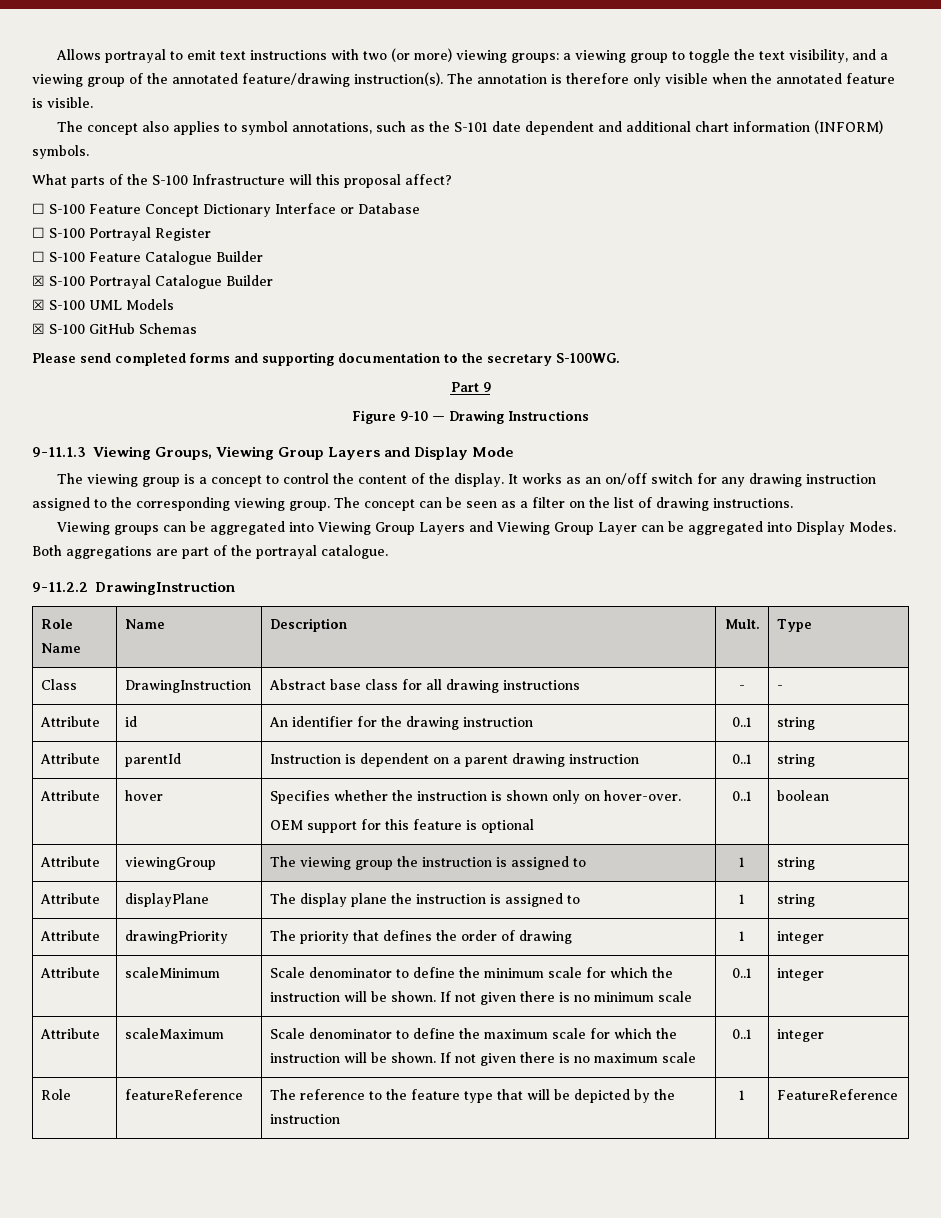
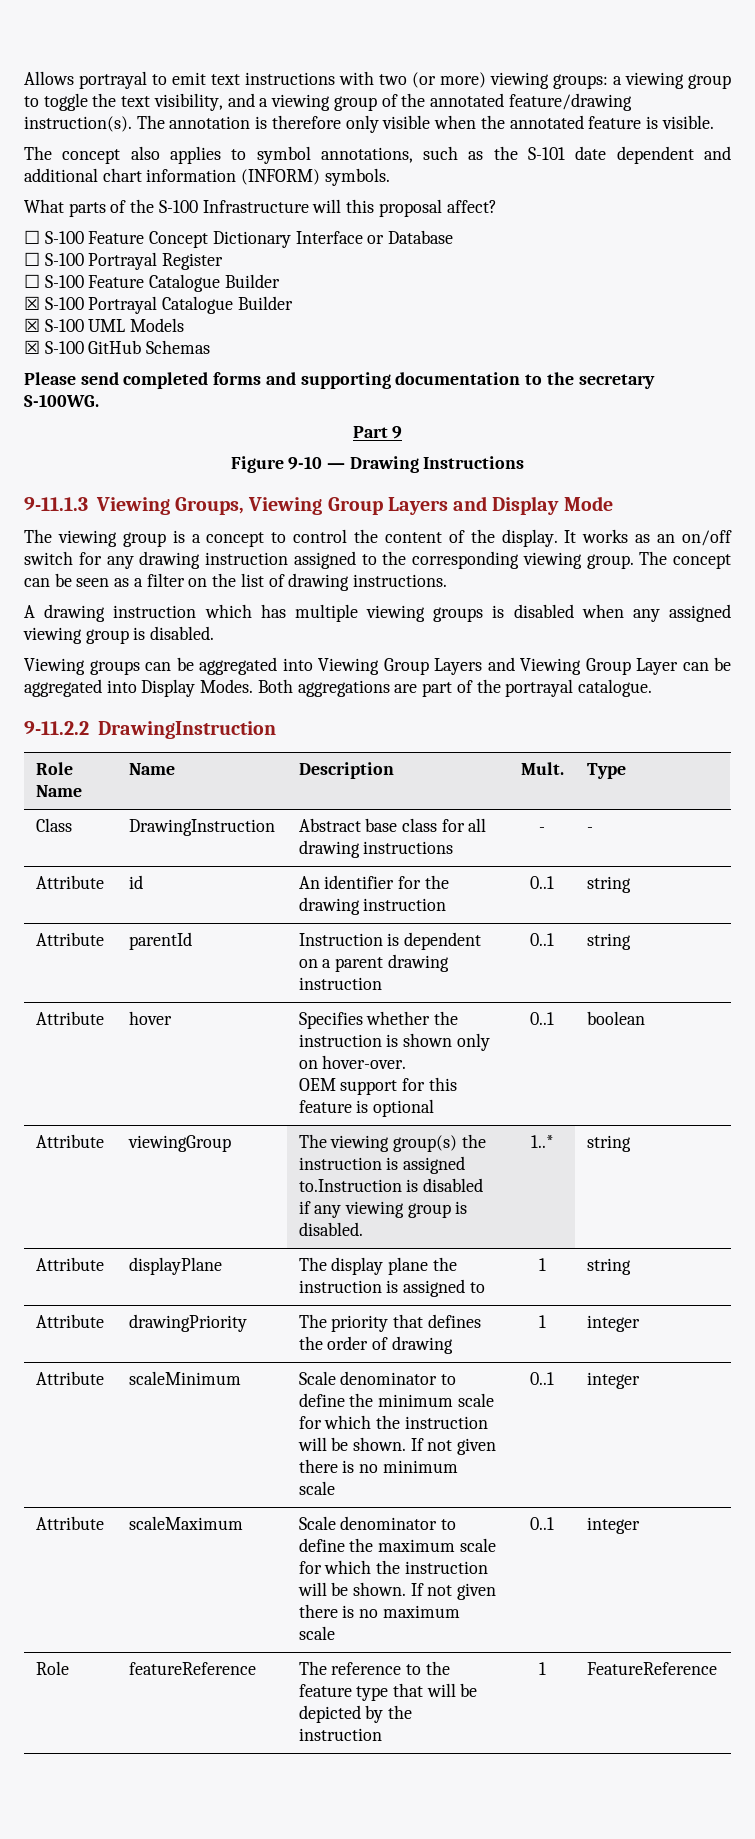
(793, 503) none -> [24,604,732,622] [23,626,215,644] // A drawing instruction which has multiple viewing groups is disabled when any assigned viewing group is disabled.
[354,856,586,870] [739,857,745,867] group the instruction is assigned to | 1 -> [393,1134,486,1152] [298,1156,466,1174] [298,1178,484,1192] [298,1201,468,1218] [298,1222,363,1236] [530,1135,554,1148] group(s) the instruction is assigned to.Instruction is disabled if any viewing group is disabled. | 1..*

